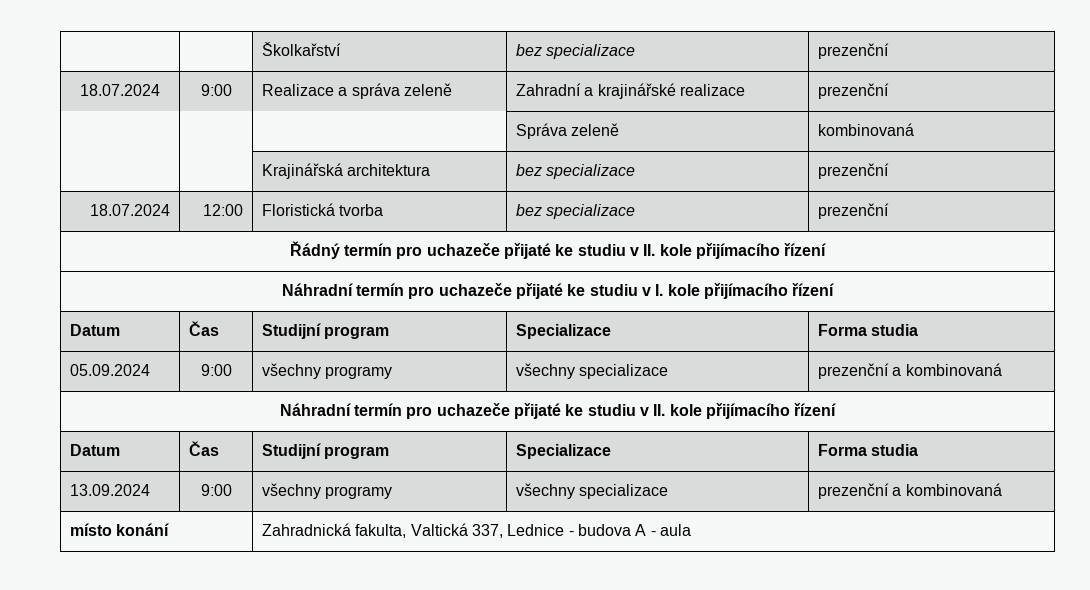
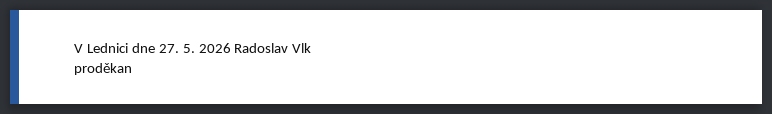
[261,42,341,56] [515,44,636,59] [817,43,889,59] [80,84,160,96] [200,84,232,96] [261,83,452,99] [515,83,745,99] [817,83,889,99] [515,123,620,139] [817,123,914,136] [261,163,431,179] [515,164,636,179] [817,163,889,179] [90,204,171,216] [203,204,244,216] [261,203,384,216] [515,204,636,219] [817,203,889,219] [289,241,827,259] [281,283,835,299] [69,324,120,336] [188,321,219,336] [261,323,390,339] [515,324,611,339] [817,324,919,336] [69,364,150,376] [200,364,232,376] [261,363,393,379] [515,363,669,379] [817,363,1002,379] [279,403,837,419] [69,444,120,456] [188,441,219,456] [261,443,390,459] [515,444,611,459] [817,444,919,456] [69,484,150,496] [200,484,232,496] [261,483,393,499] [515,483,669,499] [817,483,1002,499] [69,523,170,536] [261,523,691,538] | | Školkařství | bez specializace | prezenční // 18.07.2024 | 9:00 | Realizace a správa zeleně | Zahradní a krajinářské realizace | prezenční // | | | Správa zeleně | kombinovaná // | | Krajinářská architektura | bez specializace | prezenční // 18.07.2024 | 12:00 | Floristická tvorba | bez specializace | prezenční // Řádný termín pro uchazeče přijaté ke studiu v II. kole přijímacího řízení // Náhradní termín pro uchazeče přijaté ke studiu v I. kole přijímacího řízení // Datum | Čas | Studijní program | Specializace | Forma studia // 05.09.2024 | 9:00 | všechny programy | všechny specializace | prezenční a kombinovaná // Náhradní termín pro uchazeče přijaté ke studiu v II. kole přijímacího řízení // Datum | Čas | Studijní program | Specializace | Forma studia // 13.09.2024 | 9:00 | všechny programy | všechny specializace | prezenční a kombinovaná // místo konání | Zahradnická fakulta, Valtická 337, Lednice - budova A - aula -> [74,43,312,53] [74,63,132,75] V Lednici dne 27. 5. 2026 Radoslav Vlk // proděkan

